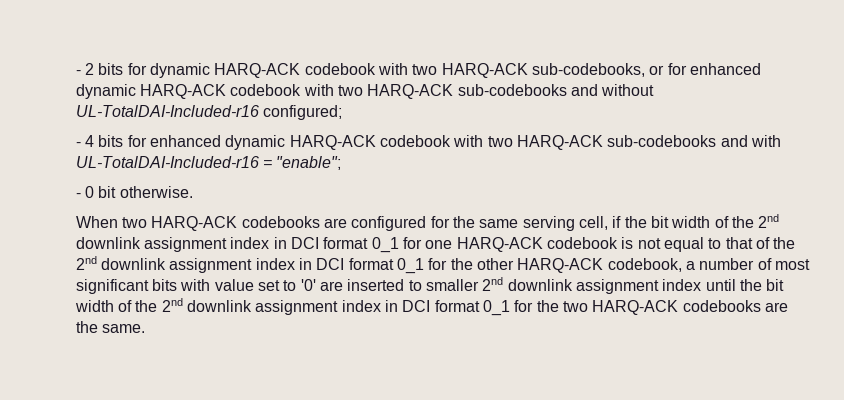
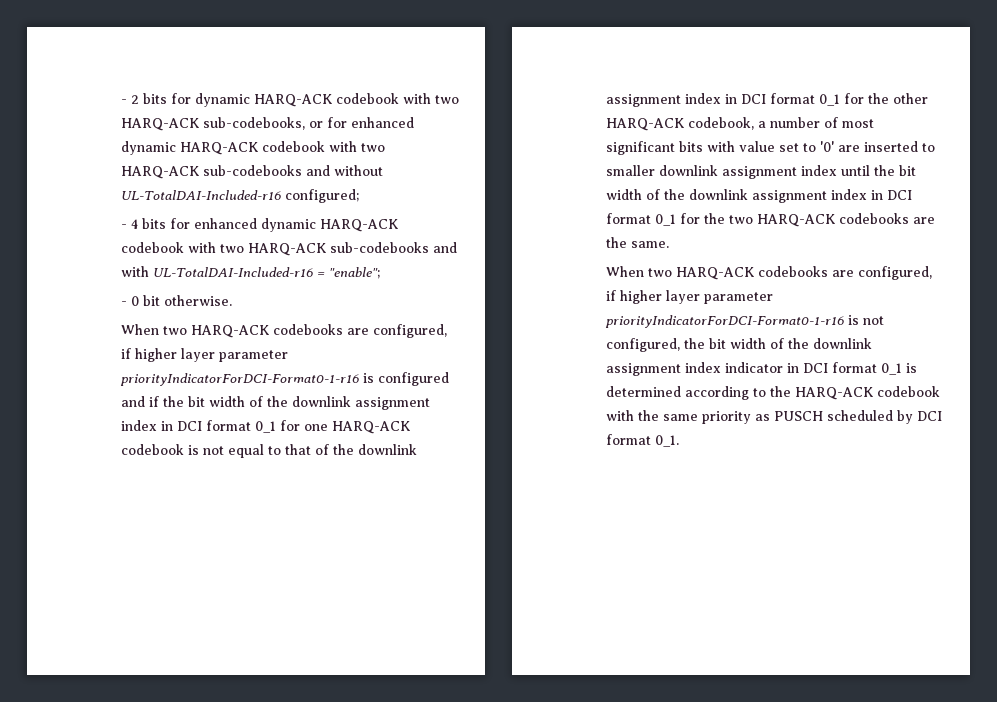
[351,216,609,231] configured for the same serving cell, -> [373,324,448,338] [121,348,289,362] [120,372,450,386] [121,396,146,407] configured, if higher layer parameter priorityIndicatorForDCI-Format0-1-r16 is configured and
[758,214,780,228] 2nd -> (289, 401) none
[75,256,97,270] 2nd -> (355, 449) none
[482,277,504,291] 2nd -> (656, 170) none
[161,298,183,312] 2nd -> (686, 194) none
(146, 328) none -> [606,266,933,280] [606,290,774,304] [605,315,885,328] [606,338,873,352] [606,362,918,376] [606,386,941,400] [606,410,943,424] [606,434,680,447] // When two HARQ-ACK codebooks are configured, if higher layer parameter priorityIndicatorForDCI-Format0-1-r16 is not configured, the bit width of the downlink assignment index indicator in DCI format 0_1 is determined according to the HARQ-ACK codebook with the same priority as PUSCH scheduled by DCI format 0_1.

